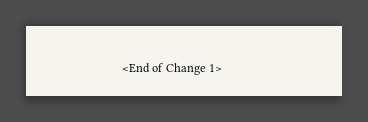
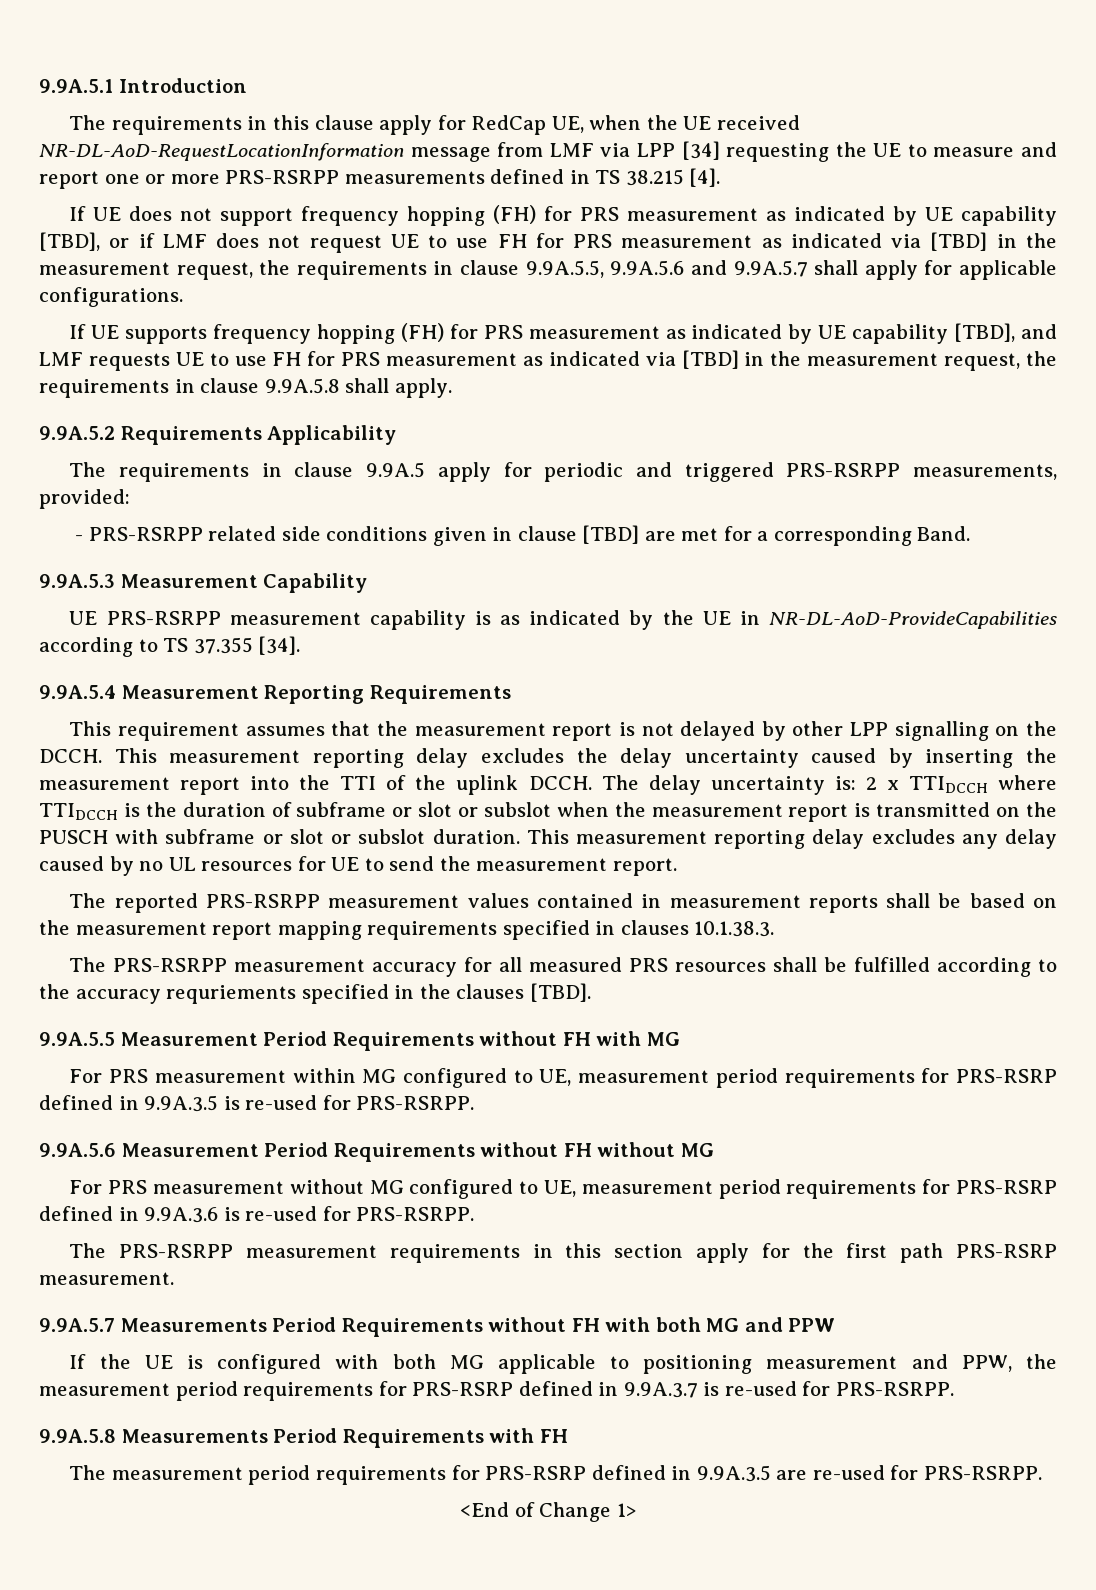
(121, 68) none -> [39,78,247,93] [69,115,800,135] [39,141,1058,162] [39,168,721,189] [69,205,1057,226] [39,232,1058,253] [39,260,1058,280] [39,287,183,307] [69,323,1058,344] [39,350,1057,371] [39,378,452,398] [39,425,397,445] [69,462,1057,482] [39,489,130,509] [74,525,971,546] [39,573,368,593] [69,610,1057,630] [39,636,301,657] [39,685,511,704] [69,721,1058,741] [39,748,1058,768] [39,775,1057,795] [39,802,1057,822] [39,829,1057,849] [39,856,677,876] [69,893,1057,913] [39,920,775,940] [69,957,1057,977] [39,983,591,1004] [39,1031,680,1051] [69,1068,1058,1088] [39,1095,475,1112] [39,1142,714,1162] [69,1179,1057,1199] [39,1206,475,1223] [69,1243,1057,1263] [39,1272,174,1285] [39,1317,836,1337] [69,1354,1058,1374] [39,1381,954,1401] [39,1428,568,1448] [69,1465,1042,1485] 9.9A.5.1 Introduction // The requirements in this clause apply for RedCap UE, when the UE received NR-DL-AoD-RequestLocationInformation message from LMF via LPP [34] requesting the UE to measure and report one or more PRS-RSRPP measurements defined in TS 38.215 [4]. // If UE does not support frequency hopping (FH) for PRS measurement as indicated by UE capability [TBD], or if LMF does not request UE to use FH for PRS measurement as indicated via [TBD] in the measurement request, the requirements in clause 9.9A.5.5, 9.9A.5.6 and 9.9A.5.7 shall apply for applicable configurations. // If UE supports frequency hopping (FH) for PRS measurement as indicated by UE capability [TBD], and LMF requests UE to use FH for PRS measurement as indicated via [TBD] in the measurement request, the requirements in clause 9.9A.5.8 shall apply. // 9.9A.5.2 Requirements Applicability // The requirements in clause 9.9A.5 apply for periodic and triggered PRS-RSRPP measurements, provided: // - PRS-RSRPP related side conditions given in clause [TBD] are met for a corresponding Band. // 9.9A.5.3 Measurement Capability // UE PRS-RSRPP measurement capability is as indicated by the UE in NR-DL-AoD-ProvideCapabilities according to TS 37.355 [34]. // 9.9A.5.4 Measurement Reporting Requirements // This requirement assumes that the measurement report is not delayed by other LPP signalling on the DCCH. This measurement reporting delay excludes the delay uncertainty caused by inserting the measurement report into the TTI of the uplink DCCH. The delay uncertainty is: 2 x TTIDCCH where TTIDCCH is the duration of subframe or slot or subslot when the measurement report is transmitted on the PUSCH with subframe or slot or subslot duration. This measurement reporting delay excludes any delay caused by no UL resources for UE to send the measurement report. // The reported PRS-RSRPP measurement values contained in measurement reports shall be based on the measurement report mapping requirements specified in clauses 10.1.38.3. // The PRS-RSRPP measurement accuracy for all measured PRS resources shall be fulfilled according to the accuracy requriements specified in the clauses [TBD]. // 9.9A.5.5 Measurement Period Requirements without FH with MG // For PRS measurement within MG configured to UE, measurement period requirements for PRS-RSRP defined in 9.9A.3.5 is re-used for PRS-RSRPP. // 9.9A.5.6 Measurement Period Requirements without FH without MG // For PRS measurement without MG configured to UE, measurement period requirements for PRS-RSRP defined in 9.9A.3.6 is re-used for PRS-RSRPP. // The PRS-RSRPP measurement requirements in this section apply for the first path PRS-RSRP measurement. // 9.9A.5.7 Measurements Period Requirements without FH with both MG and PPW // If the UE is configured with both MG applicable to positioning measurement and PPW, the measurement period requirements for PRS-RSRP defined in 9.9A.3.7 is re-used for PRS-RSRPP. // 9.9A.5.8 Measurements Period Requirements with FH // The measurement period requirements for PRS-RSRP defined in 9.9A.3.5 are re-used for PRS-RSRPP. //

